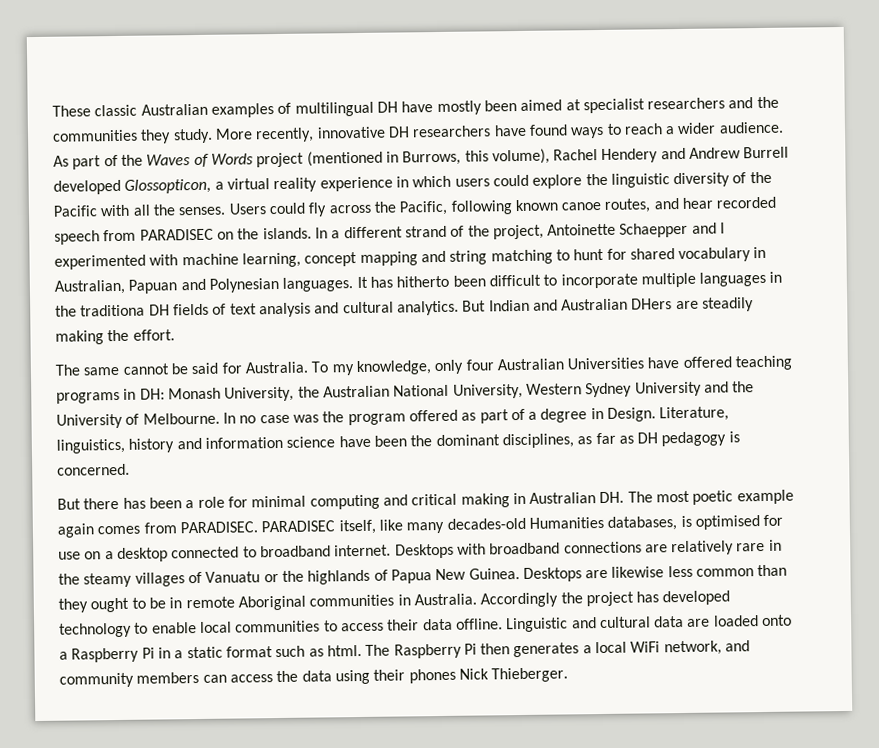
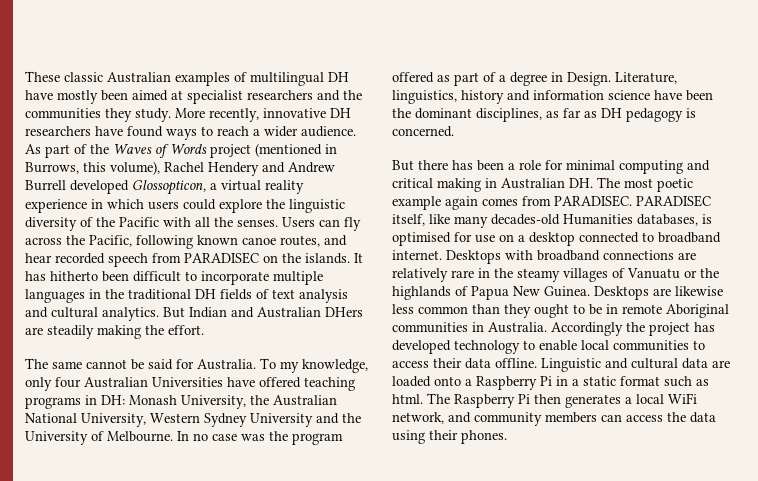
[268,202,306,215] could -> [319,219,340,227] can
[314,222,726,240] [54,246,767,270] [54,277,354,295] In a different strand of the project, Antoinette Schaepper and I experimented with machine learning, concept mapping and string matching to hunt for shared vocabulary in Australian, Papuan and Polynesian languages. -> (350, 258) none
[80,304,146,317] traditiona -> [128,289,191,300] traditional
[408,667,569,684] phones Nick Thieberger. -> [461,430,507,444] phones.

